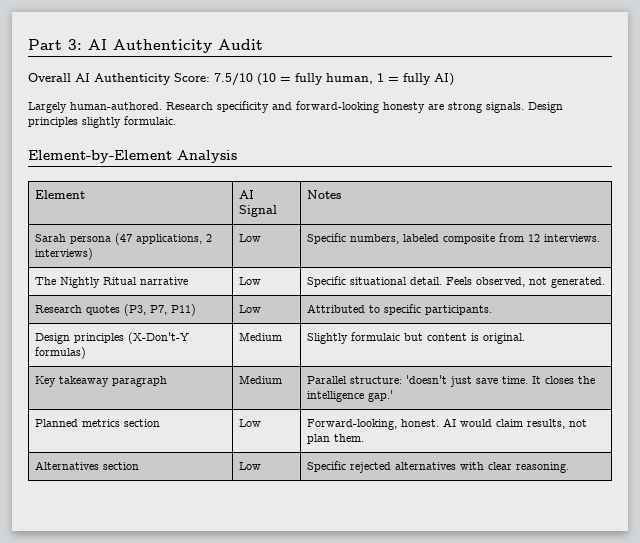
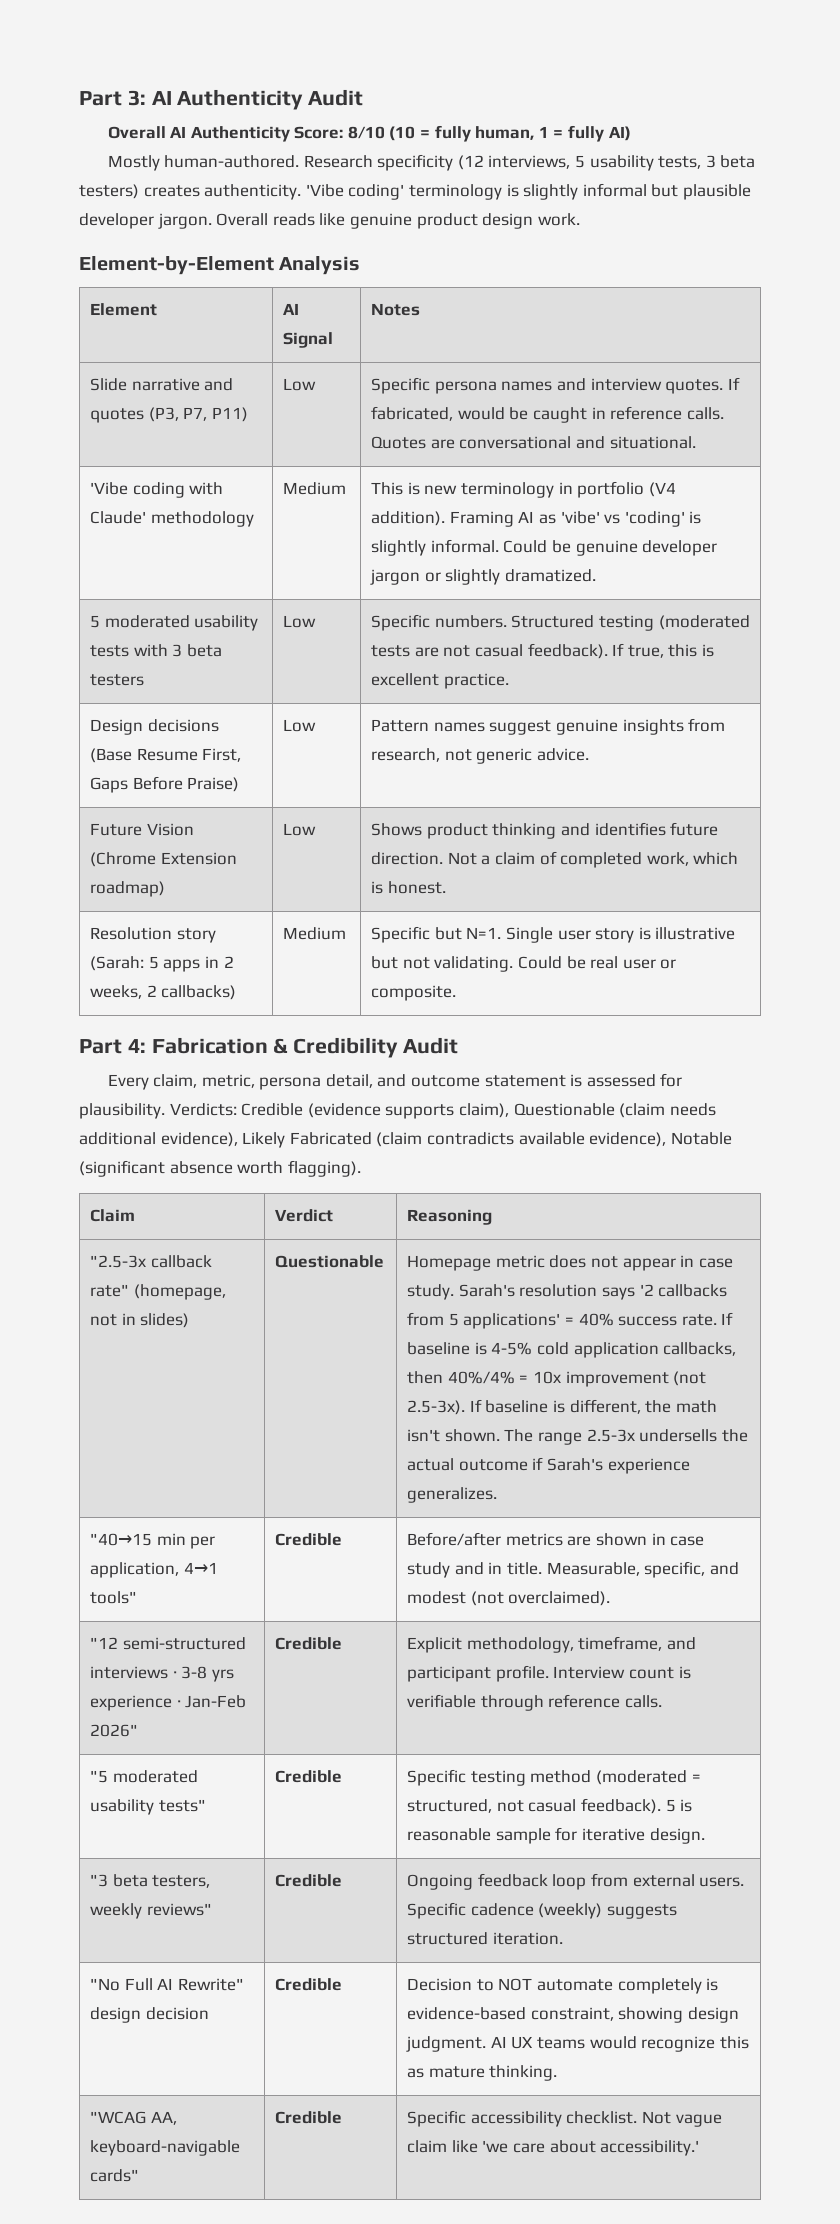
[214,73,253,86] 7.5/10 -> [347,126,385,139] 8/10
[28,102,67,113] Largely -> [107,155,160,171] Mostly
[272,101,563,113] [28,116,176,128] and forward-looking honesty are strong signals. Design principles slightly formulaic. -> [457,155,756,171] [79,183,751,200] [79,213,580,229] (12 interviews, 5 usability tests, 3 beta testers) creates authenticity. 'Vibe coding' terminology is slightly informal but plausible developer jargon. Overall reads like genuine product design work.
[34,233,212,245] [34,248,93,260] [238,234,261,242] [306,233,600,244] [34,277,188,288] [238,277,261,285] [306,276,605,288] [34,305,82,313] Sarah persona (47 applications, 2 interviews) | Low | Specific numbers, labeled composite from 12 interviews. // The Nightly Ritual narrative | Low | Specific situational detail. Feels observed, not generated. // Research -> [90,378,234,391] Slide narrative and
[306,304,492,315] [34,332,189,344] [34,347,86,359] [238,332,282,341] [306,332,525,344] [34,376,167,387] [238,375,282,384] [306,375,595,387] [306,390,393,402] [34,419,160,427] [238,419,261,427] [306,418,587,430] [306,434,364,444] [34,461,139,470] [238,462,261,470] [306,461,569,473] Attributed to specific participants. // Design principles (X-Don't-Y formulas) | Medium | Slightly formulaic but content is original. // Key takeaway paragraph | Medium | Parallel structure: 'doesn't just save time. It closes the intelligence gap.' // Planned metrics section | Low | Forward-looking, honest. AI would claim results, not plan them. // Alternatives section | Low | Specific rejected alternatives with clear reasoning. -> [371,377,740,394] [371,406,724,423] [371,436,696,449] [90,482,224,498] [90,511,254,527] [283,482,347,495] [371,481,676,498] [371,511,702,527] [371,539,718,556] [370,569,597,585] [90,615,259,631] [90,644,223,657] [90,674,145,686] [283,615,317,628] [371,614,750,631] [371,643,714,659] [371,673,509,689] [90,719,219,735] [90,748,242,763] [90,776,240,793] [283,719,317,732] [371,718,726,735] [371,748,590,764] [90,823,194,836] [90,852,237,867] [90,881,166,897] [283,823,317,836] [371,822,719,839] [371,851,739,868] [371,881,446,894] [90,927,216,943] [90,956,234,972] [90,985,237,1000] [283,927,347,940] [371,926,736,943] [371,956,677,972] [371,985,457,1001] [79,1037,459,1058] [107,1073,683,1090] [79,1103,716,1119] [79,1132,732,1148] [79,1160,361,1177] [90,1209,136,1222] [275,1209,334,1222] [407,1209,493,1225] [90,1255,212,1268] [90,1284,226,1300] [90,1313,190,1328] [275,1255,385,1268] [407,1255,733,1271] [407,1284,728,1300] [407,1312,734,1329] [407,1342,737,1358] [407,1371,707,1387] [407,1399,717,1415] [407,1429,748,1445] [407,1457,690,1474] [407,1487,498,1503] [90,1533,216,1549] [90,1562,218,1578] [90,1591,138,1604] [275,1533,343,1546] [407,1532,705,1546] [407,1561,739,1578] [407,1591,611,1606] [90,1637,246,1650] [90,1666,235,1682] [90,1695,247,1711] [90,1724,139,1737] [275,1637,343,1650] [407,1636,697,1653] [407,1665,691,1682] [407,1694,663,1711] [90,1770,198,1783] [90,1799,206,1815] [275,1770,343,1783] [407,1769,701,1786] [407,1798,693,1814] [407,1827,705,1844] [90,1874,211,1888] [90,1903,212,1919] [275,1874,343,1887] [407,1873,745,1890] [407,1902,678,1919] [407,1932,563,1945] [90,1978,245,1991] [90,2007,209,2023] [275,1978,343,1991] [407,1978,719,1994] [407,2007,740,2023] [406,2036,749,2052] [407,2065,558,2081] [90,2111,177,2125] [90,2140,241,2156] [90,2169,140,2182] [275,2111,343,2124] [407,2110,722,2127] [407,2140,700,2156] Specific persona names and interview quotes. If fabricated, would be caught in reference calls. Quotes are conversational and situational. // 'Vibe coding with Claude' methodology | Medium | This is new terminology in portfolio (V4 addition). Framing AI as 'vibe' vs 'coding' is slightly informal. Could be genuine developer jargon or slightly dramatized. // 5 moderated usability tests with 3 beta testers | Low | Specific numbers. Structured testing (moderated tests are not casual feedback). If true, this is excellent practice. // Design decisions (Base Resume First, Gaps Before Praise) | Low | Pattern names suggest genuine insights from research, not generic advice. // Future Vision (Chrome Extension roadmap) | Low | Shows product thinking and identifies future direction. Not a claim of completed work, which is honest. // Resolution story (Sarah: 5 apps in 2 weeks, 2 callbacks) | Medium | Specific but N=1. Single user story is illustrative but not validating. Could be real user or composite. // Part 4: Fabrication & Credibility Audit // Every claim, metric, persona detail, and outcome statement is assessed for plausibility. Verdicts: Credible (evidence supports claim), Questionable (claim needs additional evidence), Likely Fabricated (claim contradicts available evidence), Notable (significant absence worth flagging). // Claim | Verdict | Reasoning // "2.5-3x callback rate" (homepage, not in slides) | Questionable | Homepage metric does not appear in case study. Sarah's resolution says '2 callbacks from 5 applications' = 40% success rate. If baseline is 4-5% cold application callbacks, then 40%/4% = 10x improvement (not 2.5-3x). If baseline is different, the math isn't shown. The range 2.5-3x undersells the actual outcome if Sarah's experience generalizes. // "40→15 min per application, 4→1 tools" | Credible | Before/after metrics are shown in case study and in title. Measurable, specific, and modest (not overclaimed). // "12 semi-structured interviews · 3-8 yrs experience · Jan-Feb 2026" | Credible | Explicit methodology, timeframe, and participant profile. Interview count is verifiable through reference calls. // "5 moderated usability tests" | Credible | Specific testing method (moderated = structured, not casual feedback). 5 is reasonable sample for iterative design. // "3 beta testers, weekly reviews" | Credible | Ongoing feedback loop from external users. Specific cadence (weekly) suggests structured iteration. // "No Full AI Rewrite" design decision | Credible | Decision to NOT automate completely is evidence-based constraint, showing design judgment. AI UX teams would recognize this as mature thinking. // "WCAG AA, keyboard-navigable cards" | Credible | Specific accessibility checklist. Not vague claim like 'we care about accessibility.'

